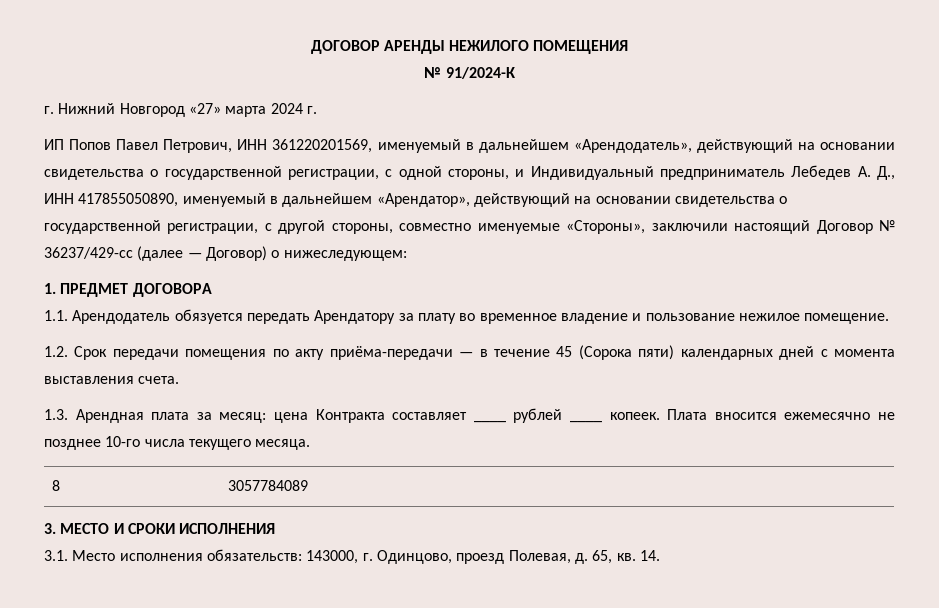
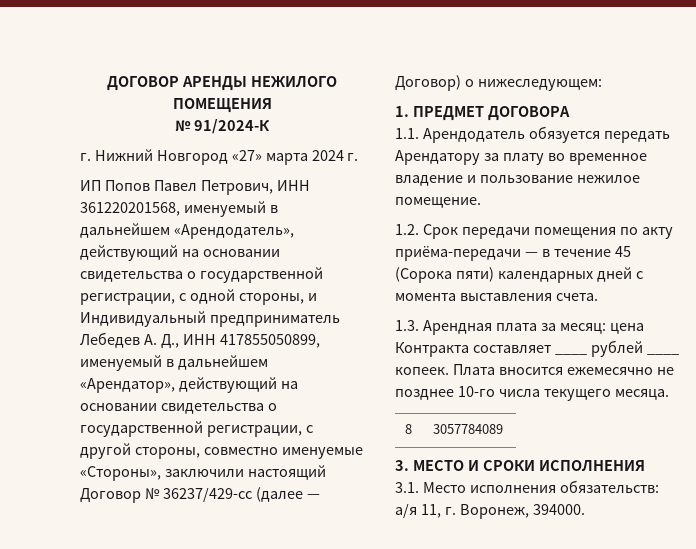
[272,139,373,153] 361220201569, -> [80,202,180,216] 361220201568,
[78,193,179,207] 417855050890, -> [219,334,320,348] 417855050899,
[306,550,660,564] 143000, г. Одинцово, проезд Полевая, д. 65, кв. 14. -> [395,503,585,519] а/я 11, г. Воронеж, 394000.

